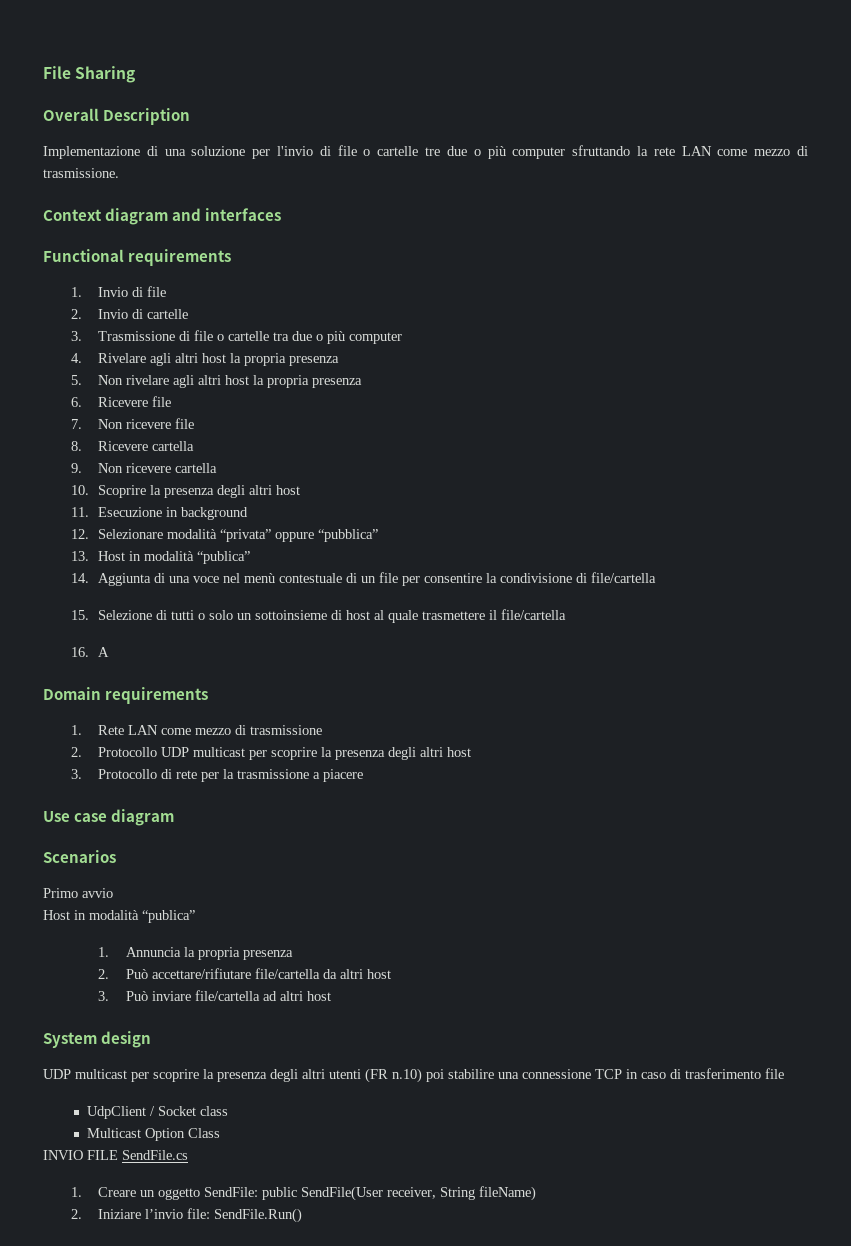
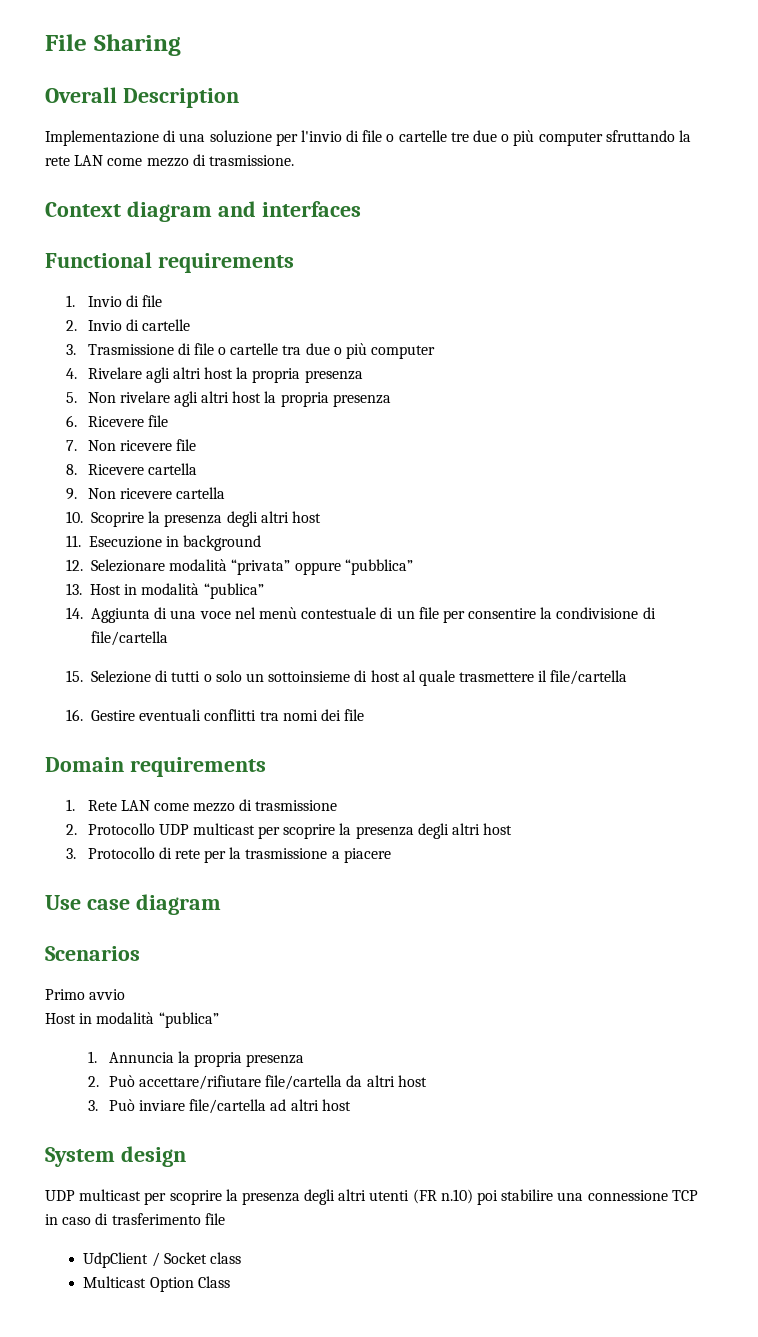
[98,647,110,657] A -> [91,709,365,721] Gestire eventuali conflitti tra nomi dei file
[43,1150,188,1160] [70,1186,537,1201] [70,1208,303,1223] // INVIO FILE SendFile.cs // 1. Creare un oggetto SendFile: public SendFile(User receiver, String fileName) // 2. Iniziare l’invio file: SendFile.Run() -> (230, 1282) none

